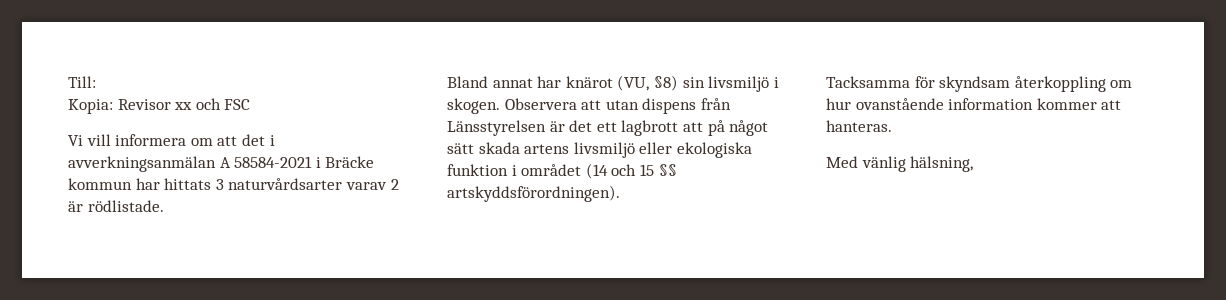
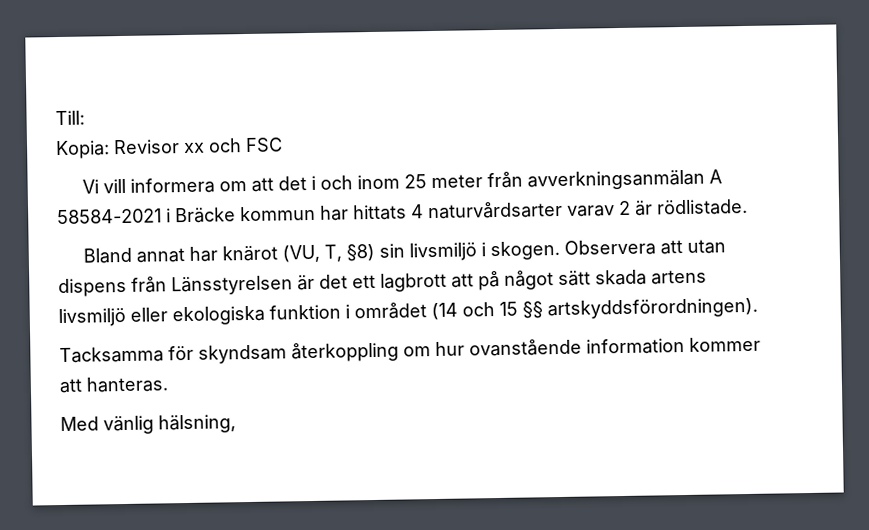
(275, 140) none -> [320,171,524,190] och inom 25 meter från
[215,179,224,190] 3 -> [411,204,424,219] 4
(650, 83) none -> [324,244,343,262] T,

